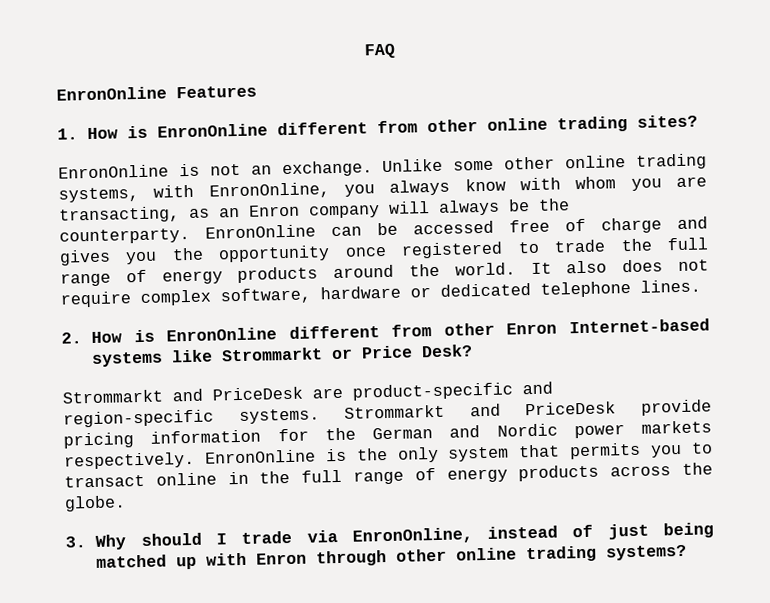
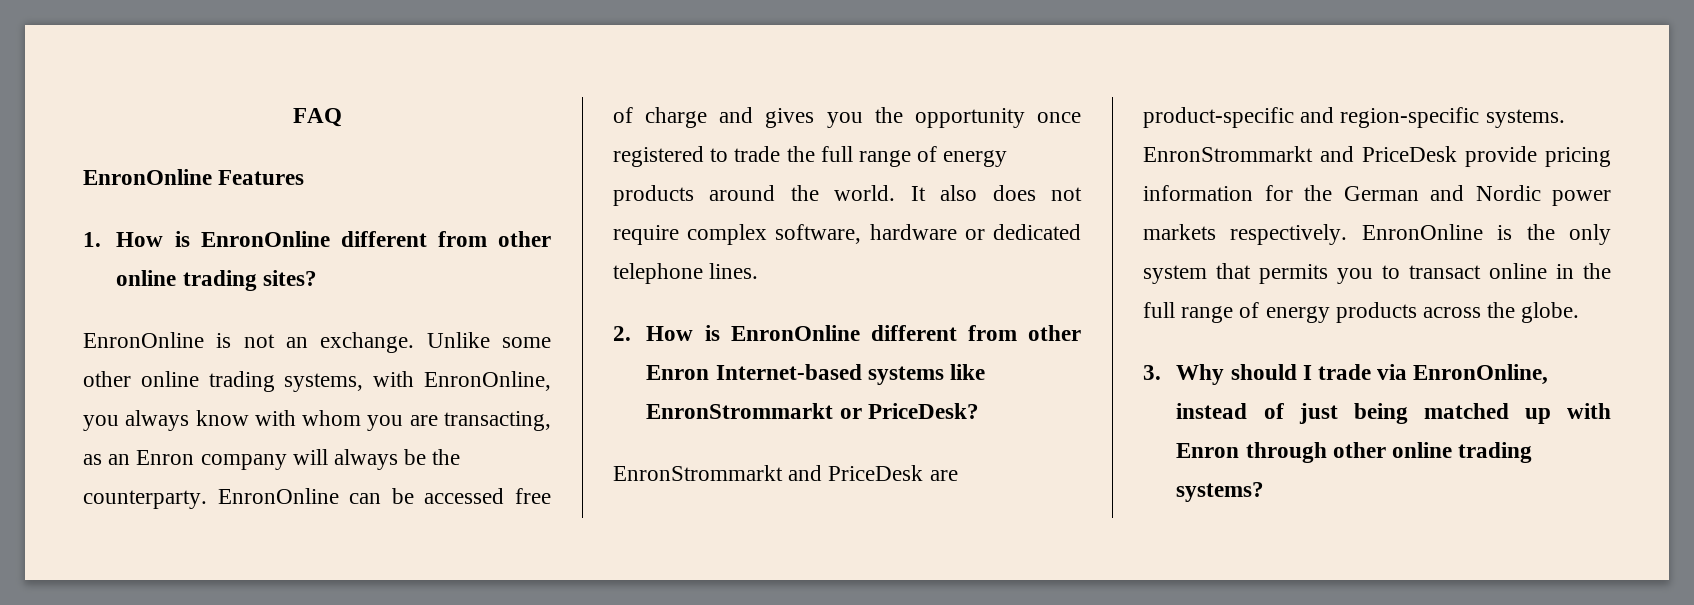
[221,344,474,362] [62,389,163,404] Strommarkt or Price Desk? // Strommarkt -> [646,403,979,419] [613,465,783,481] EnronStrommarkt or PriceDesk? // EnronStrommarkt
[344,404,446,419] Strommarkt -> [1143,146,1313,162] EnronStrommarkt

